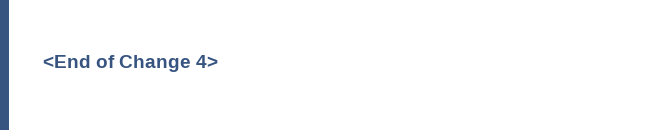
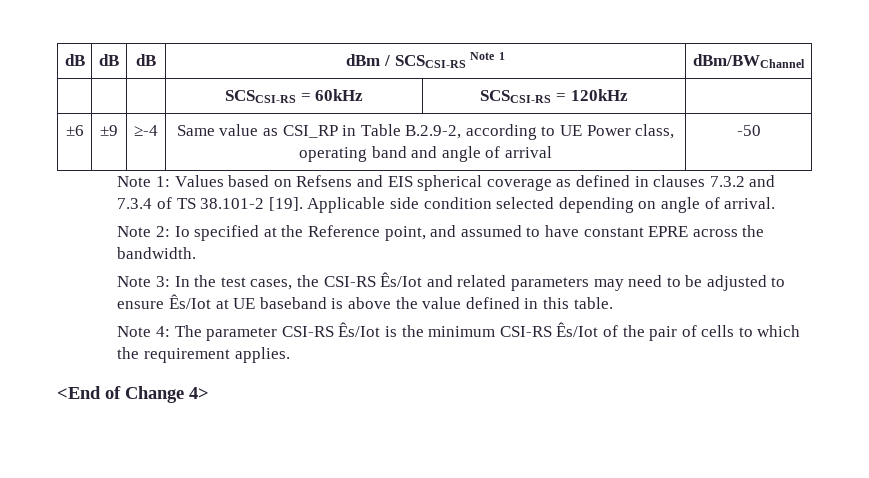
(43, 61) none -> [64,54,85,66] [99,54,119,66] [136,54,156,66] [346,52,505,68] [693,54,805,68] [224,89,364,103] [480,89,628,103] [65,125,84,136] [100,125,118,136] [134,125,158,136] [176,124,675,140] [299,146,552,162] [736,125,761,136] [117,175,776,191] [117,197,776,213] [117,225,765,241] [117,247,197,259] [117,272,786,291] [117,294,613,309] [117,322,801,341] [117,347,290,363] dB | dB | dB | dBm / SCSCSI-RS Note 1 | dBm/BWChannel // | | | SCSCSI-RS = 60kHz | SCSCSI-RS = 120kHz | // ±6 | ±9 | ≥-4 | Same value as CSI_RP in Table B.2.9-2, according to UE Power class, operating band and angle of arrival | -50 // Note 1: Values based on Refsens and EIS spherical coverage as defined in clauses 7.3.2 and 7.3.4 of TS 38.101-2 [19]. Applicable side condition selected depending on angle of arrival. // Note 2: Io specified at the Reference point, and assumed to have constant EPRE across the bandwidth. // Note 3: In the test cases, the CSI-RS Ês/Iot and related parameters may need to be adjusted to ensure Ês/Iot at UE baseband is above the value defined in this table. // Note 4: The parameter CSI-RS Ês/Iot is the minimum CSI-RS Ês/Iot of the pair of cells to which the requirement applies. //

